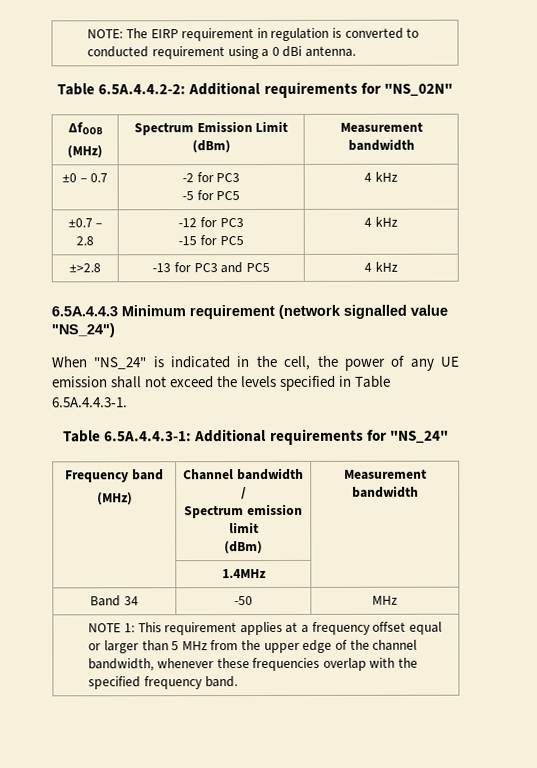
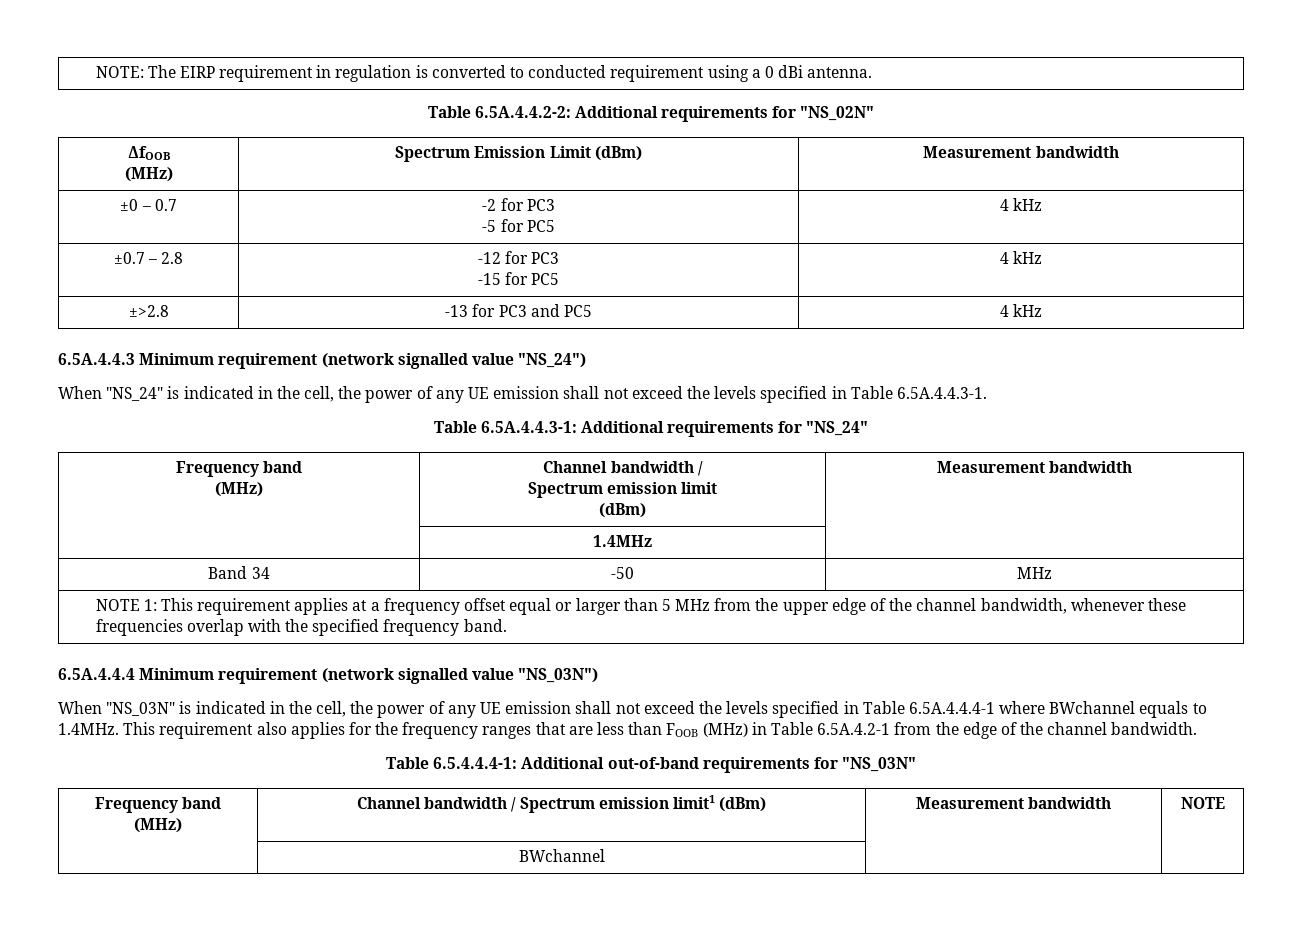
(238, 682) none -> [58,668,599,684] [58,701,1207,718] [58,722,1198,739] [385,757,917,773] [94,797,222,813] [134,818,182,833] [356,795,767,813] [915,797,1112,809] [1180,797,1225,809] [518,849,605,862] // 6.5A.4.4.4 Minimum requirement (network signalled value "NS_03N") // When "NS_03N" is indicated in the cell, the power of any UE emission shall not exceed the levels specified in Table 6.5A.4.4.4-1 where BWchannel equals to 1.4MHz. This requirement also applies for the frequency ranges that are less than FOOB (MHz) in Table 6.5A.4.2-1 from the edge of the channel bandwidth. // Table 6.5.4.4.4-1: Additional out-of-band requirements for "NS_03N" // Frequency band // (MHz) | Channel bandwidth / Spectrum emission limit1 (dBm) | Measurement bandwidth | NOTE // | BWchannel | |

